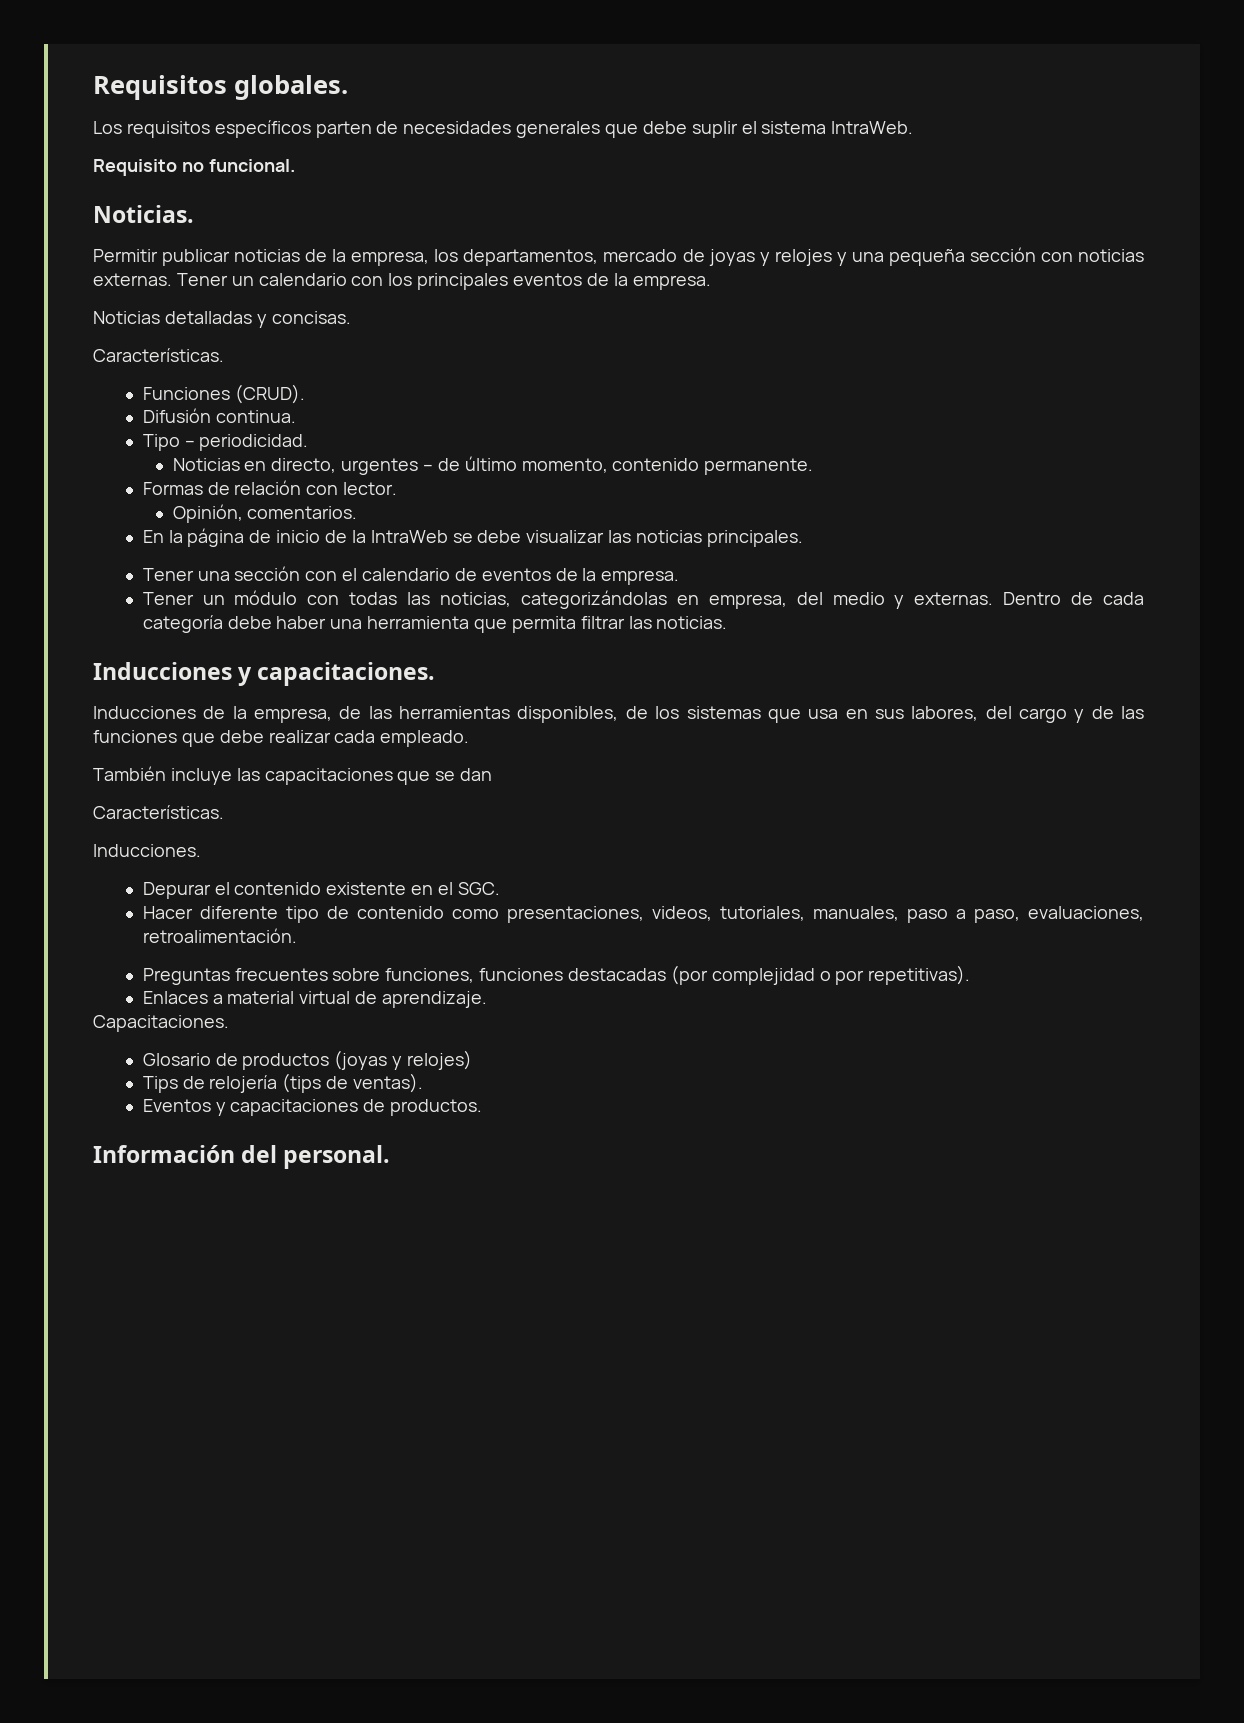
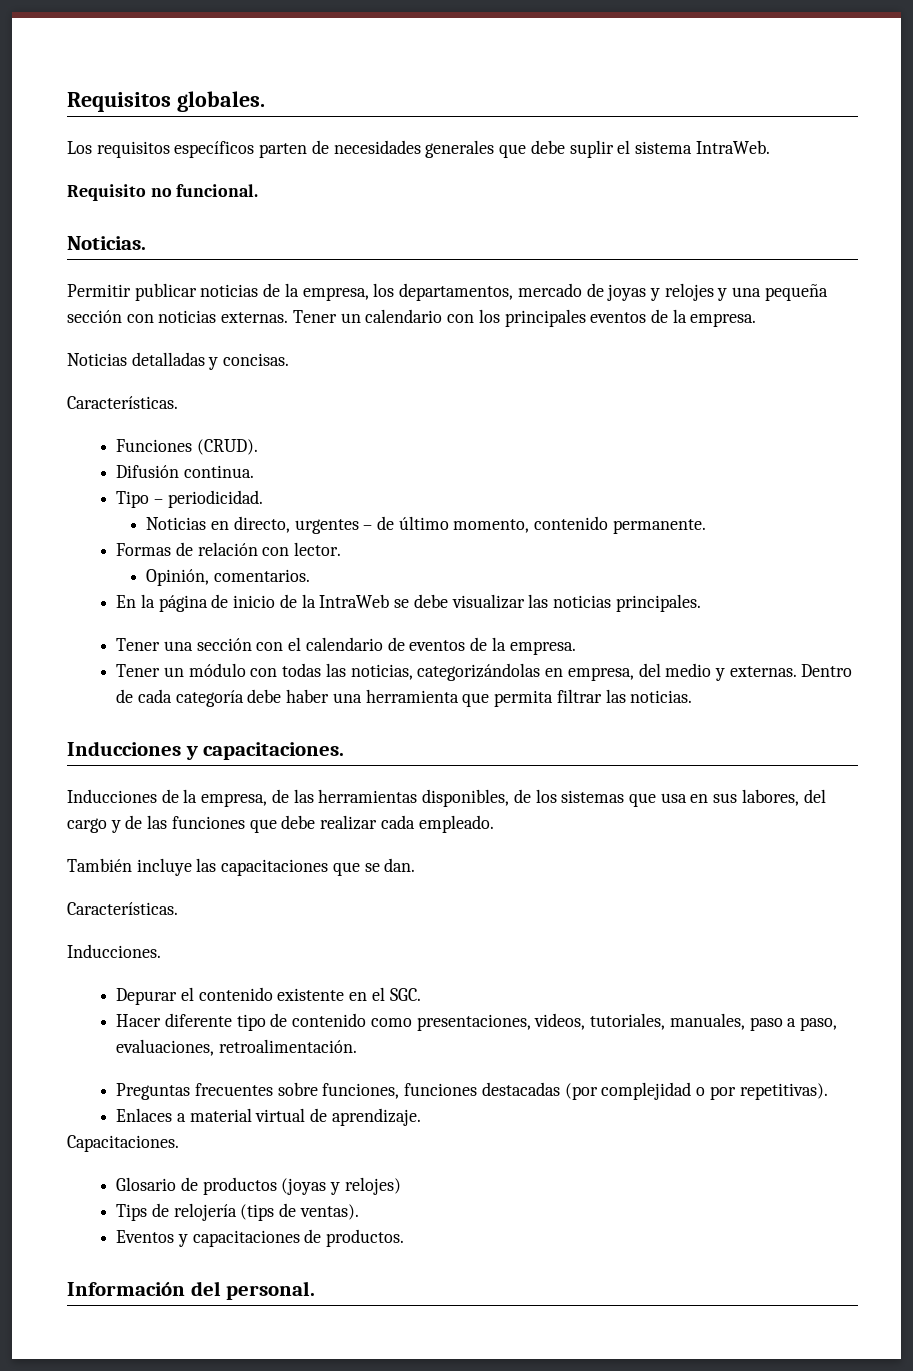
[460,768,493,781] dan -> [384,858,416,872] dan.

